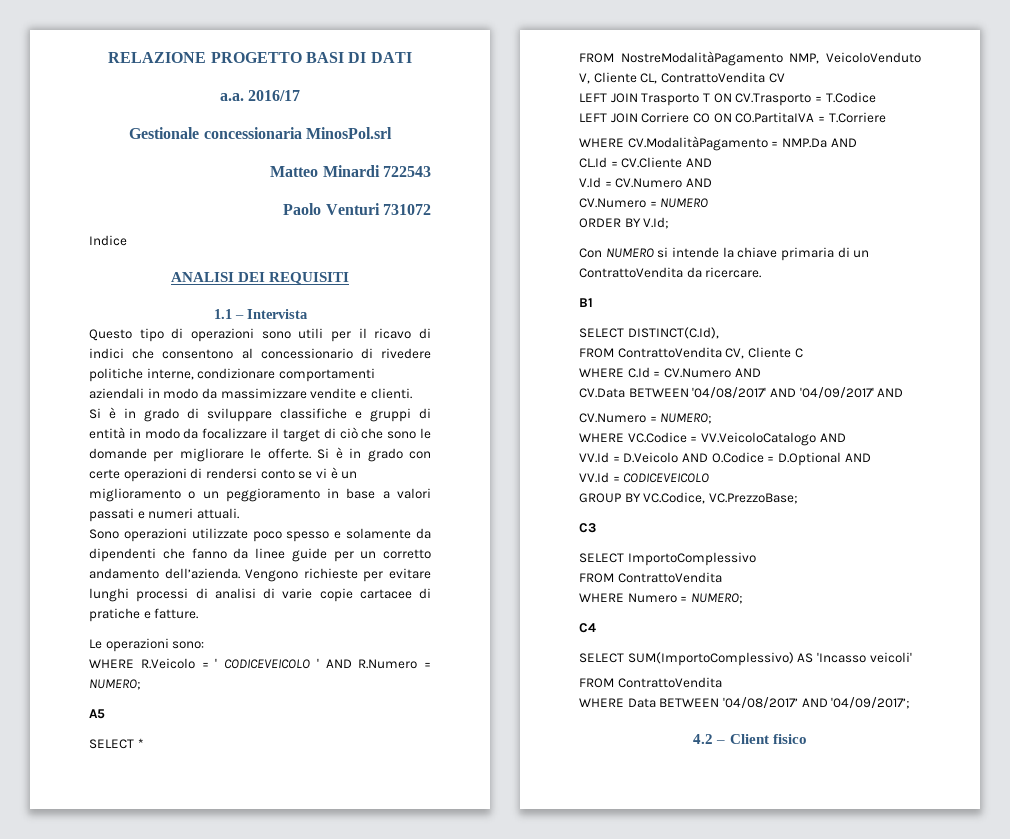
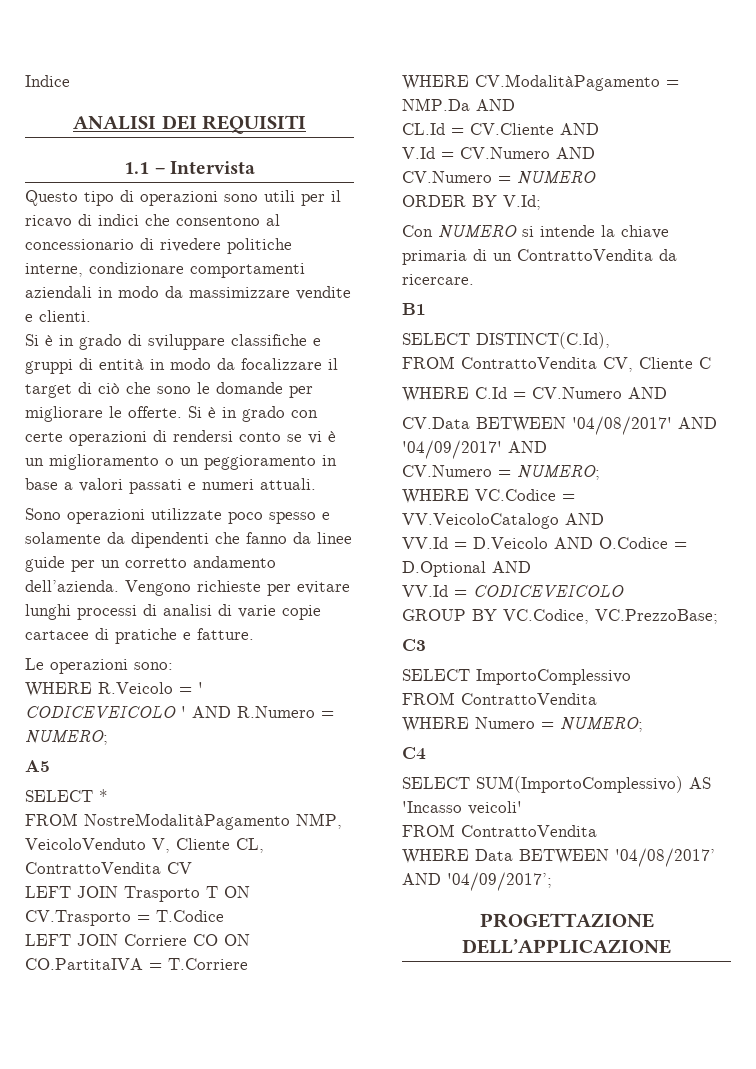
[108,52,412,63] [219,90,301,101] [129,127,392,139] [270,165,431,177] [283,203,431,215] RELAZIONE PROGETTO BASI DI DATI // a.a. 2016/17 // Gestionale concessionaria MinosPol.srl // Matteo Minardi 722543 // Paolo Venturi 731072 // -> (25, 81) none
[693,734,807,744] 4.2 – Client fisico -> [479,913,654,928] [462,939,671,954] PROGETTAZIONE DELL’APPLICAZIONE

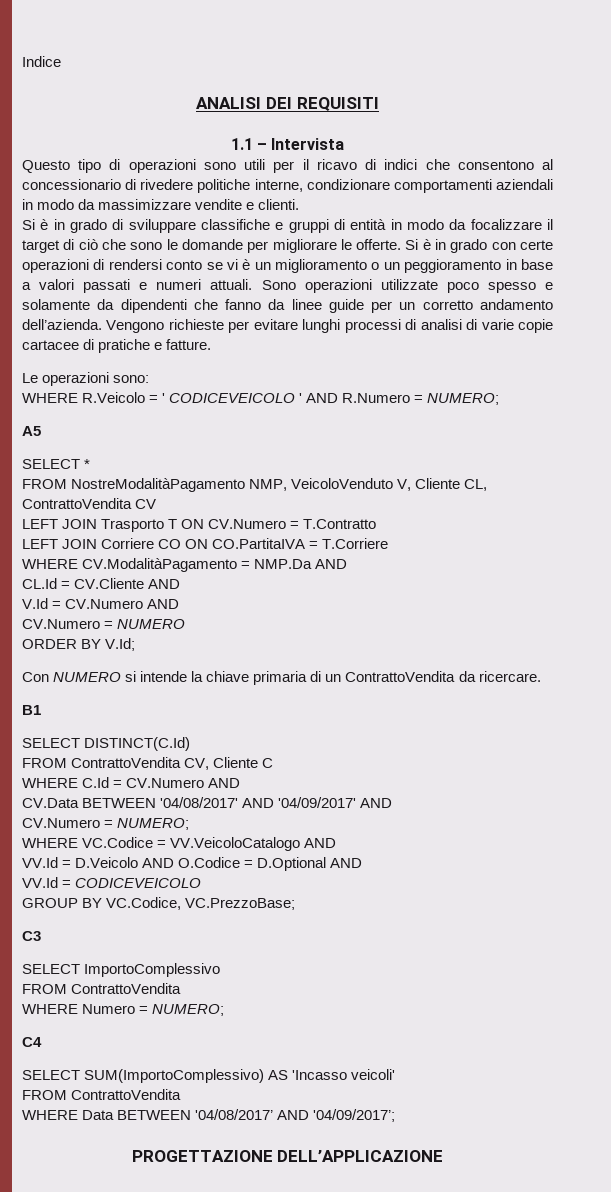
(316, 484) // -> (253, 284) none
[25,910,224,926] CV.Trasporto = T.Codice -> [208,519,377,529] CV.Numero = T.Contratto
[476,332,610,349] DISTINCT(C.Id), -> [84,737,191,751] DISTINCT(C.Id)

